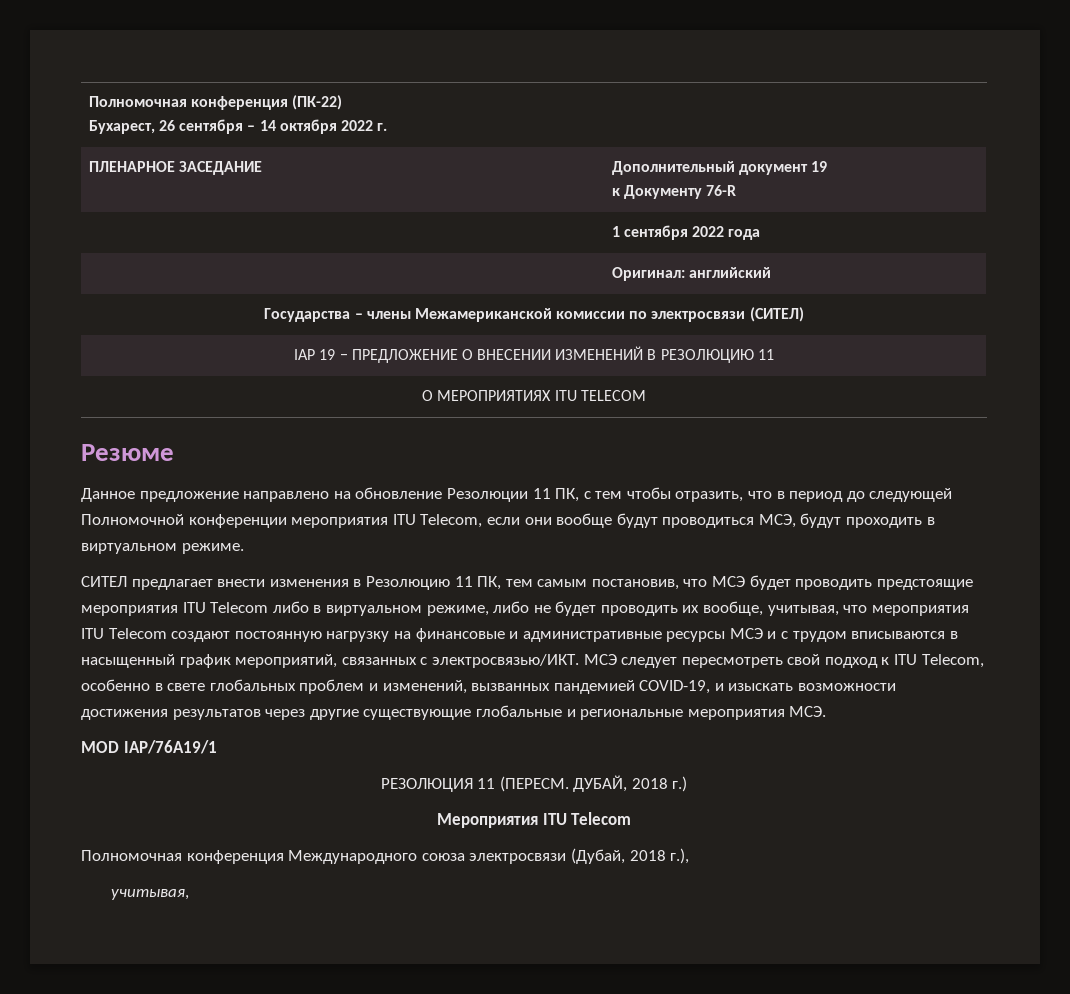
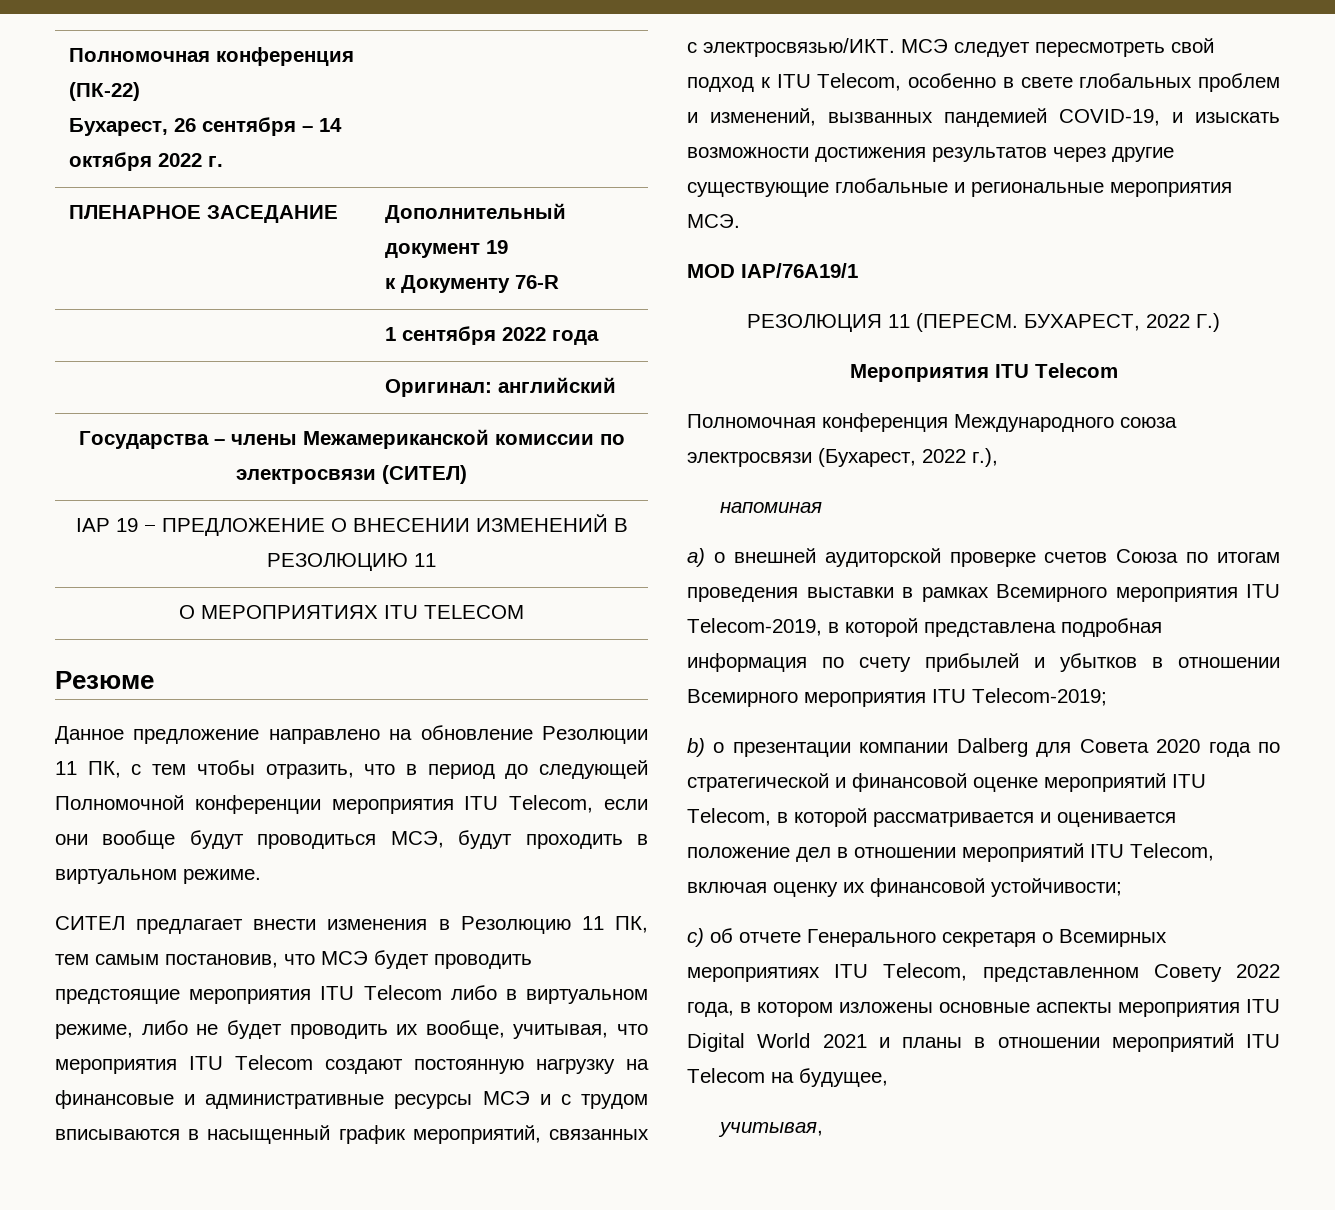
[573,775,688,792] ДУБАЙ, 2018 г.) -> [1024,313,1220,332] БУХАРЕСТ, 2022 Г.)
[570,848,666,864] (Дубай, 2018 -> [818,448,966,467] (Бухарест, 2022
(690, 856) none -> [720,502,823,513] [687,548,1280,567] [687,584,1280,602] [687,618,1162,637] [687,653,1280,672] [687,688,1107,707] [687,738,1280,757] [687,773,1206,792] [687,808,1176,827] [687,843,1214,862] [687,878,1122,897] [687,928,1167,947] [687,963,1280,982] [687,999,1280,1017] [687,1033,1280,1052] [687,1068,888,1087] // напоминая // a) о внешней аудиторской проверке счетов Союза по итогам проведения выставки в рамках Всемирного мероприятия ITU Telecom-2019, в которой представлена подробная информация по счету прибылей и убытков в отношении Всемирного мероприятия ITU Telecom-2019; // b) о презентации компании Dalberg для Совета 2020 года по стратегической и финансовой оценке мероприятий ITU Telecom, в которой рассматривается и оценивается положение дел в отношении мероприятий ITU Telecom, включая оценку их финансовой устойчивости; // c) об отчете Генерального секретаря о Всемирных мероприятиях ITU Telecom, представленном Совету 2022 года, в котором изложены основные аспекты мероприятия ITU Digital World 2021 и планы в отношении мероприятий ITU Telecom на будущее,

